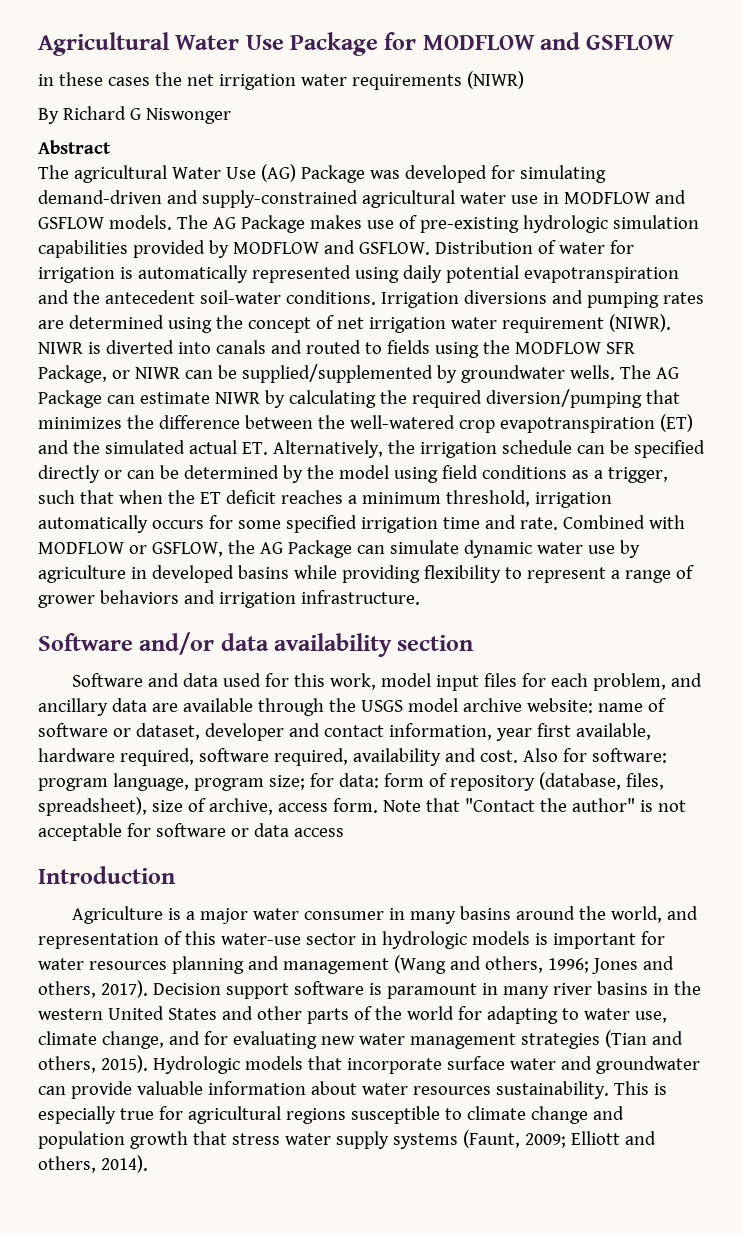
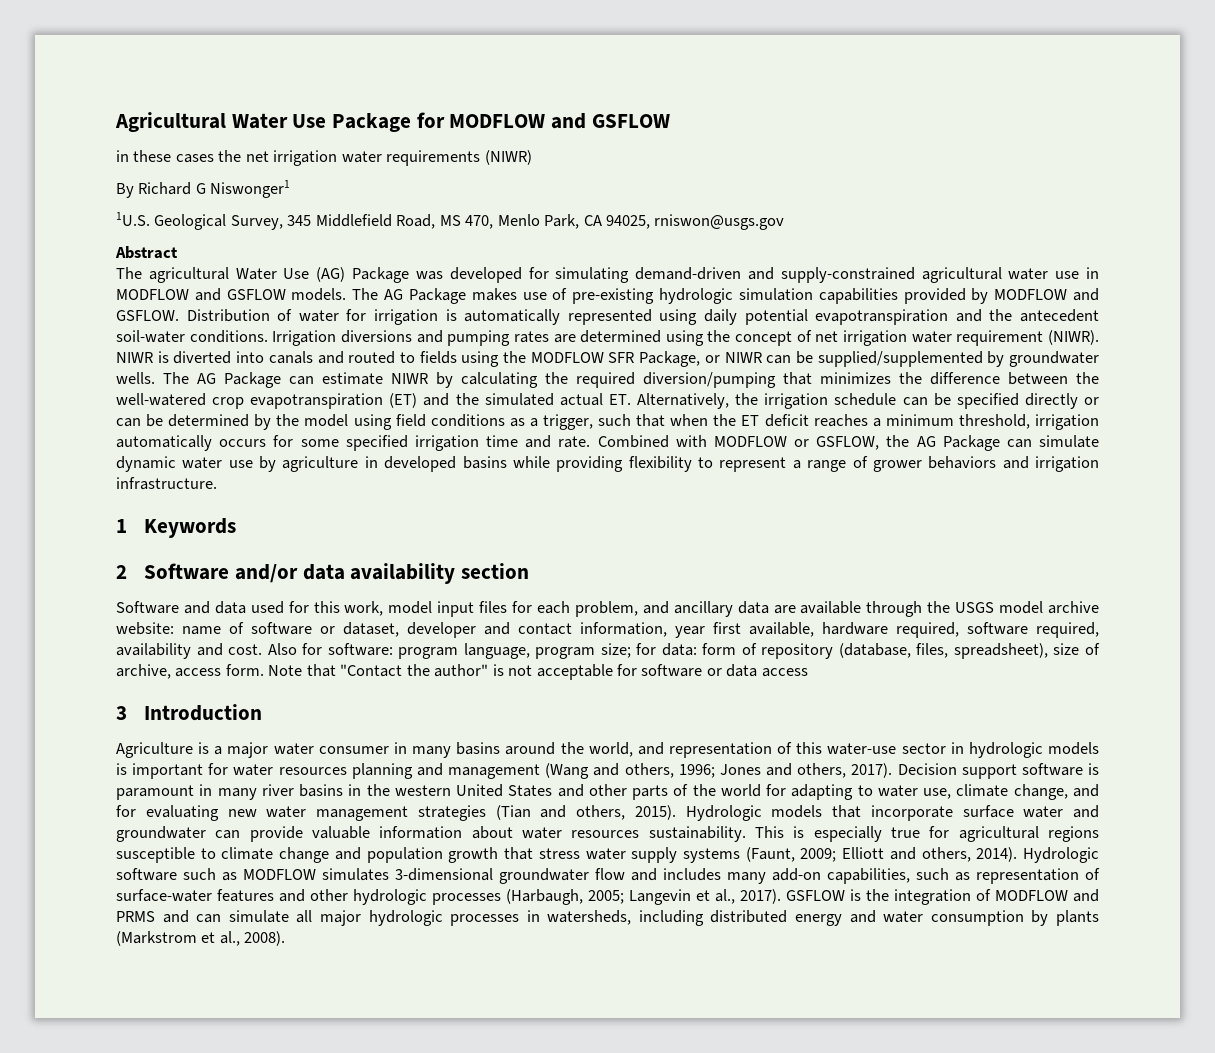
[145,108,231,124] Niswonger -> [210,180,291,198] [116,212,785,230] Niswonger1 // 1U.S. Geological Survey, 345 Middlefield Road, MS 470, Menlo Park, CA 94025, rniswon@usgs.gov
(420, 597) none -> [116,518,237,538] [116,565,127,579] 1 Keywords // 2
(344, 832) none -> [116,706,127,720] 3
(148, 1164) none -> [1022,847,1099,863] [116,868,1100,884] [116,889,1099,905] [116,910,1100,926] [116,931,286,946] Hydrologic software such as MODFLOW simulates 3-dimensional groundwater flow and includes many add-on capabilities, such as representation of surface-water features and other hydrologic processes (Harbaugh, 2005; Langevin et al., 2017). GSFLOW is the integration of MODFLOW and PRMS and can simulate all major hydrologic processes in watersheds, including distributed energy and water consumption by plants (Markstrom et al., 2008).

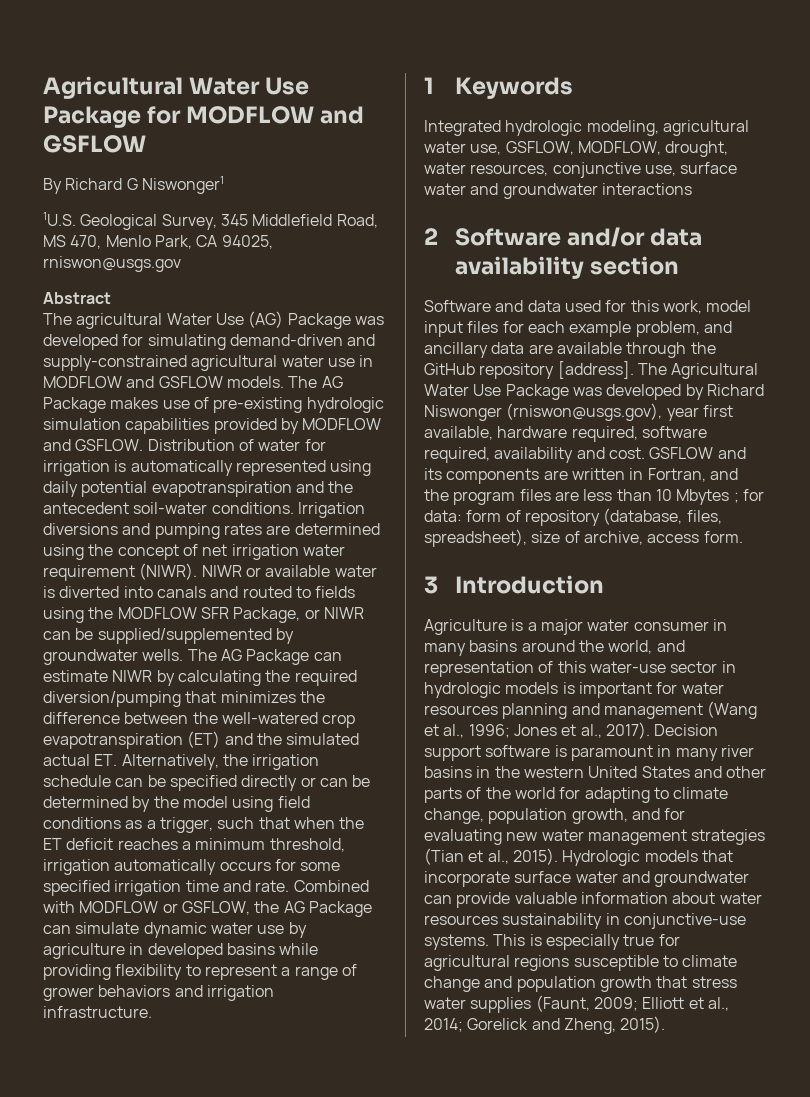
[116,150,532,166] // in these cases the net irrigation water requirements (NIWR) -> (146, 144) none
(153, 357) none -> [245,565,377,577] or available water
(237, 528) none -> [424,120,749,136] [424,141,729,157] [424,162,738,178] [424,183,692,199] // Integrated hydrologic modeling, agricultural water use, GSFLOW, MODFLOW, drought, water resources, conjunctive use, surface water and groundwater interactions
(571, 607) none -> [569,321,632,337] example
[955,601,1099,614] [116,622,667,638] USGS model archive website: name of software or dataset, developer and contact information, -> [424,361,759,379] [424,384,764,400] [424,403,663,421] GitHub repository [address]. The Agricultural Water Use Package was developed by Richard Niswonger (rniswon@usgs.gov),
[267,643,631,659] Also for software: program language, program size; -> [649,447,746,459] [424,468,738,484] [424,489,739,505] GSFLOW and its components are written in Fortran, and the program files are less than 10 Mbytes ;
[268,664,808,680] Note that "Contact the author" is not acceptable for software or data access -> (743, 537) none
[593,763,847,778] and others, 1996; Jones and others, -> [424,724,602,738] et al., 1996; Jones et al.,
[877,784,1068,800] water use, climate change, -> [673,787,729,799] [424,808,628,824] climate change, population growth,
[540,805,625,820] and others, -> [468,850,509,864] et al.,
[648,826,746,842] sustainability. -> [502,913,746,929] [424,934,489,950] sustainability in conjunctive-use systems.
[631,847,740,863] supply systems -> [470,997,532,1013] supplies
[889,847,1099,863] [116,868,1100,884] [116,889,1099,905] [116,910,1100,926] [116,931,286,946] and others, 2014). Hydrologic software such as MODFLOW simulates 3-dimensional groundwater flow and includes many add-on capabilities, such as representation of surface-water features and other hydrologic processes (Harbaugh, 2005; Langevin et al., 2017). GSFLOW is the integration of MODFLOW and PRMS and can simulate all major hydrologic processes in watersheds, including distributed energy and water consumption by plants (Markstrom et al., 2008). -> [688,997,729,1011] [424,1016,666,1034] et al., 2014; Gorelick and Zheng, 2015).

